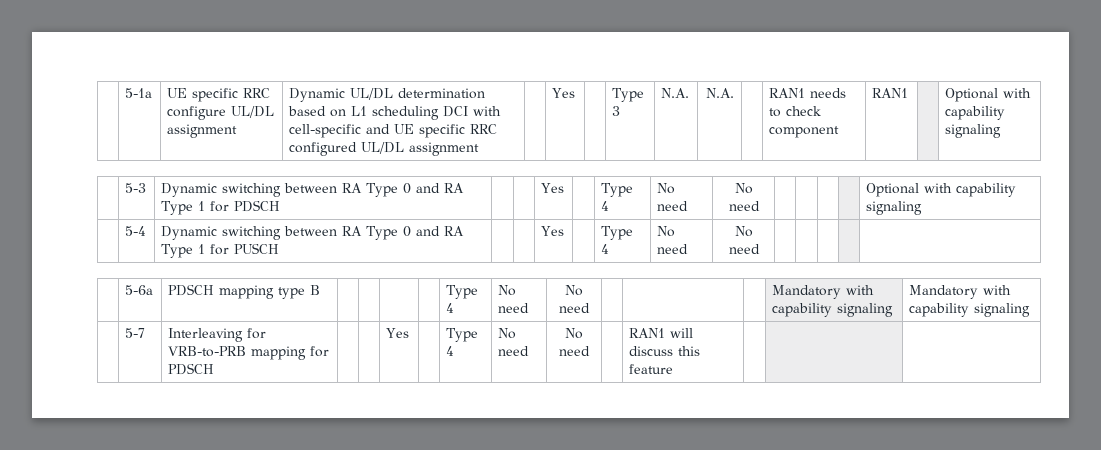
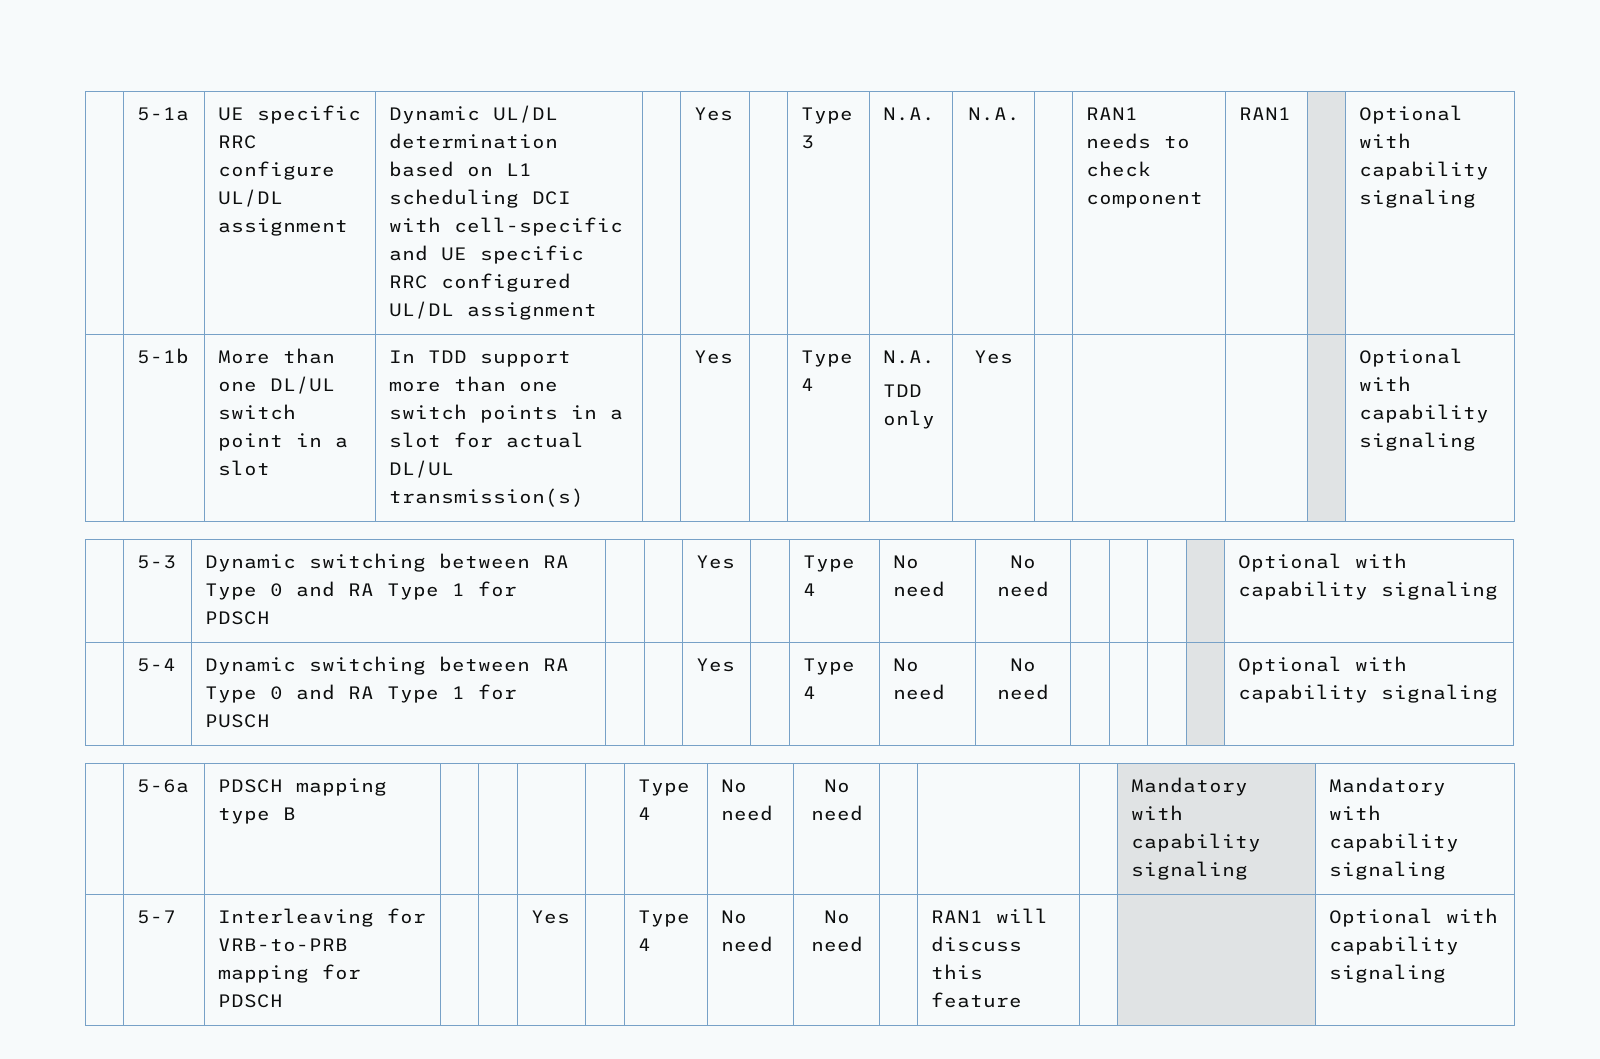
(1002, 131) none -> [137,348,190,364] [218,348,336,364] [218,376,336,394] [218,404,297,420] [218,433,349,451] [218,460,271,476] [389,350,572,367] [389,376,559,392] [389,404,624,423] [389,432,585,448] [389,460,455,478] [389,488,585,507] [694,350,734,364] [801,350,854,367] [801,378,815,391] [883,350,936,364] [883,384,923,397] [883,410,936,429] [974,350,1013,364] [1359,348,1464,367] [1359,376,1412,391] [1359,404,1490,423] [1359,432,1477,451] // | 5-1b | More than one DL/UL switch point in a slot | In TDD support more than one switch points in a slot for actual DL/UL transmission(s) | | Yes | | Type 4 | N.A. // TDD only | Yes | | | | | Optional with capability signaling
(760, 249) none -> [1238,656,1408,675] [1238,684,1499,703] Optional with capability signaling
(674, 369) none -> [1329,908,1499,927] [1329,936,1460,955] [1329,964,1447,983] Optional with capability signaling

